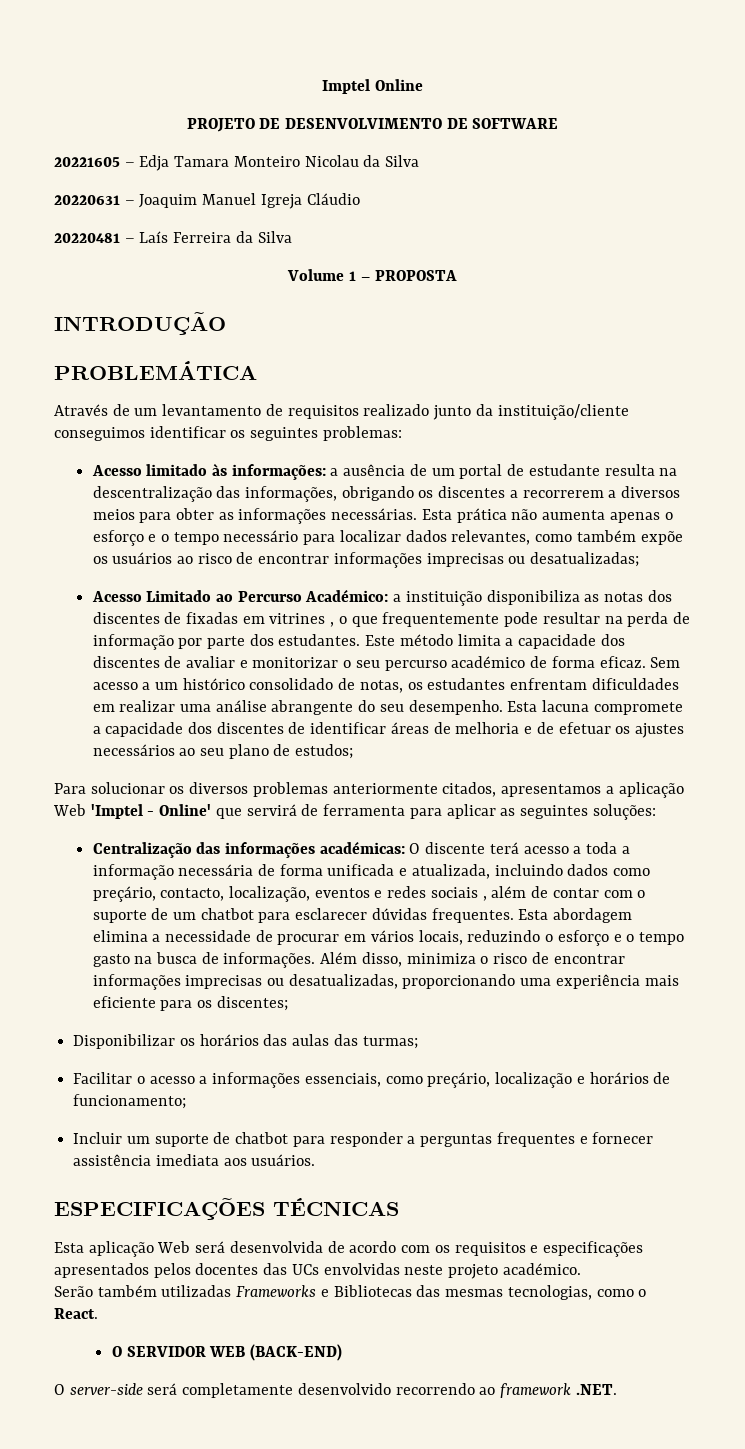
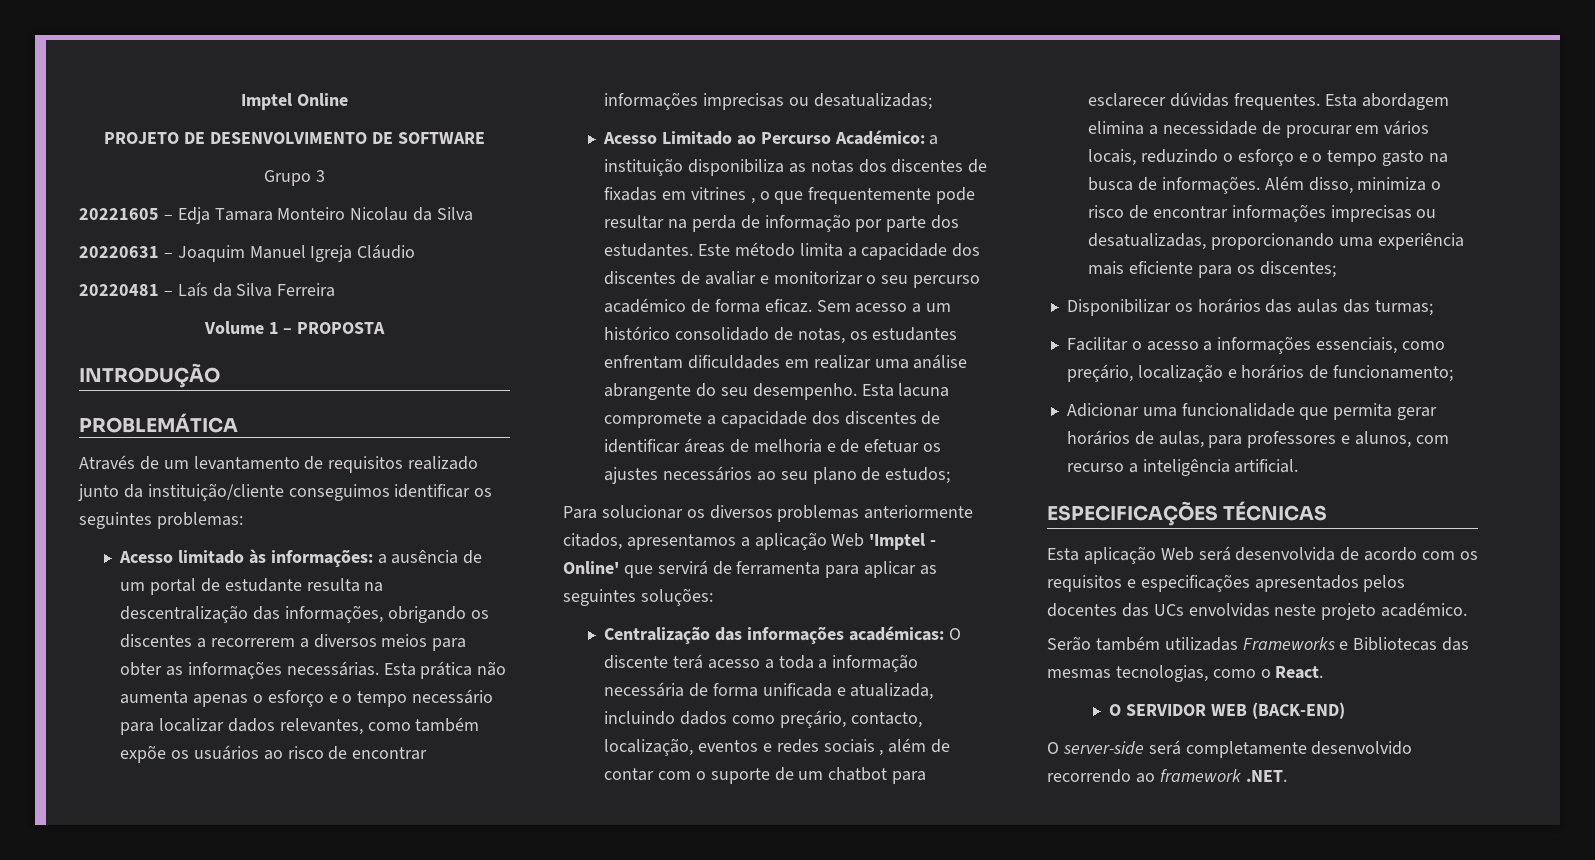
(559, 123) none -> [264,170,325,186] // Grupo 3
[173,231,292,243] Ferreira da Silva -> [212,283,336,297] da Silva Ferreira
[73,1132,654,1147] [73,1154,316,1166] Incluir um suporte de chatbot para responder a perguntas frequentes e fornecer assistência imediata aos usuários. -> [1066,403,1438,420] [1066,430,1449,448] [1066,459,1299,476] Adicionar uma funcionalidade que permita gerar horários de aulas, para professores e alunos, com recurso a inteligência artificial.

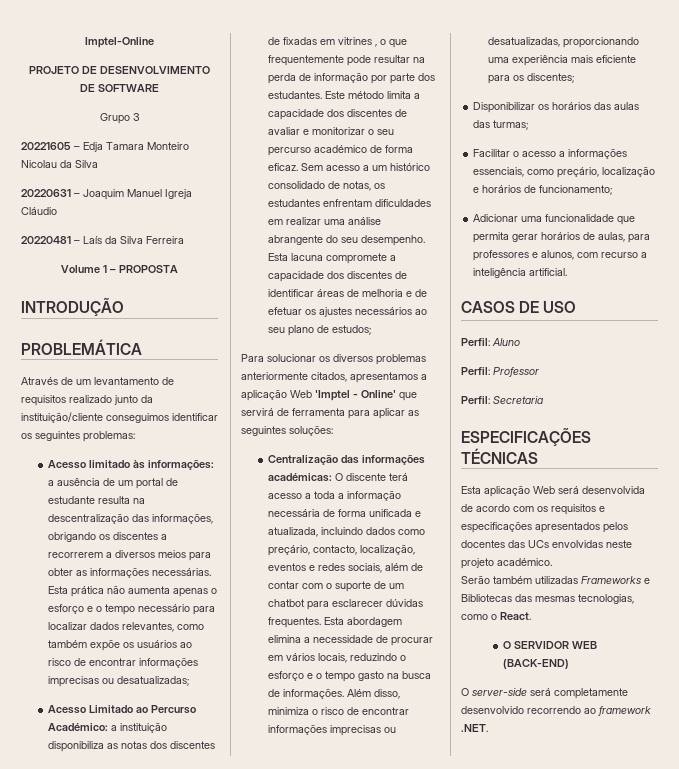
[241,93,348,110] Imptel Online -> [85,37,154,48] Imptel-Online
[823,739,884,756] sociais , -> [348,563,383,573] sociais,
(1299, 466) none -> [461,301,577,313] [461,338,520,346] [461,367,539,377] [461,396,543,404] // CASOS DE USO // Perfil: Aluno // Perfil: Professor // Perfil: Secretaria

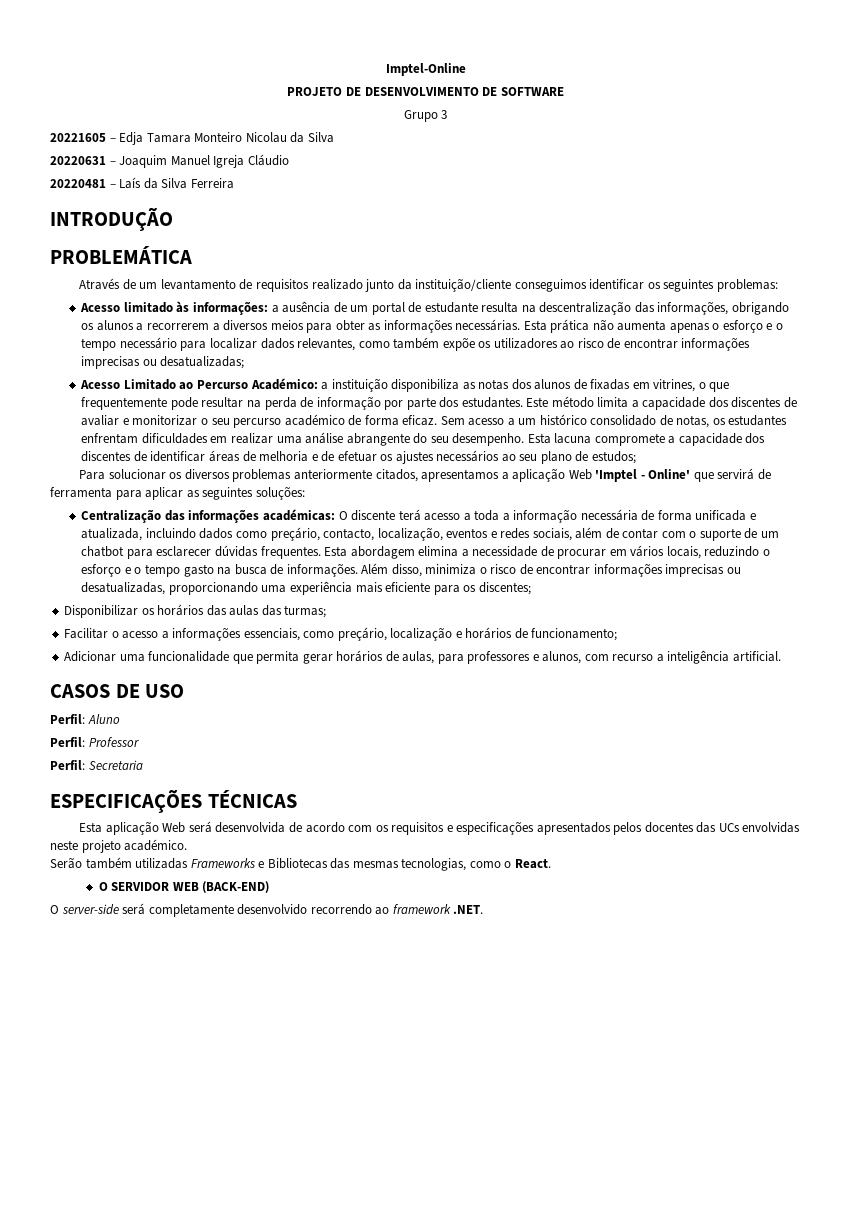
[61,265,178,273] // Volume 1 – PROPOSTA -> (234, 183) none
[113,532,159,540] discentes -> [96,320,134,331] alunos
[137,640,178,648] usuários -> [493,338,558,349] utilizadores
[170,741,216,749] discentes -> [534,379,572,390] alunos
[338,37,378,47] vitrines , -> [653,379,696,392] vitrines,

